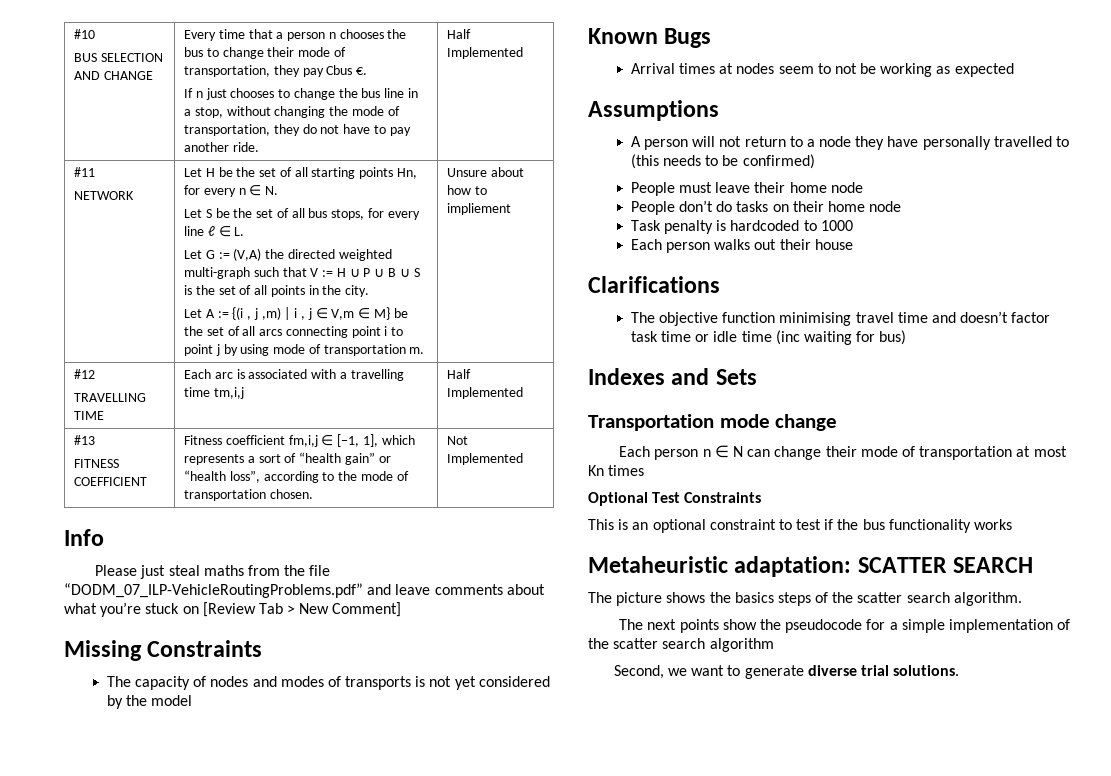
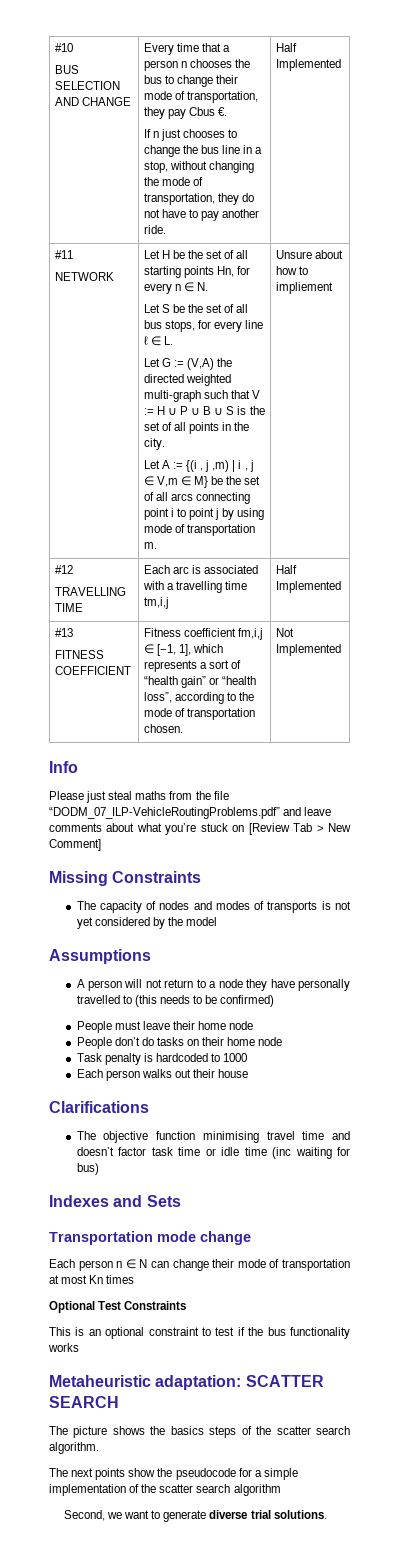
[588,28,712,48] [630,63,1014,77] // Known Bugs // Arrival times at nodes seem to not be working as expected -> (218, 921) none

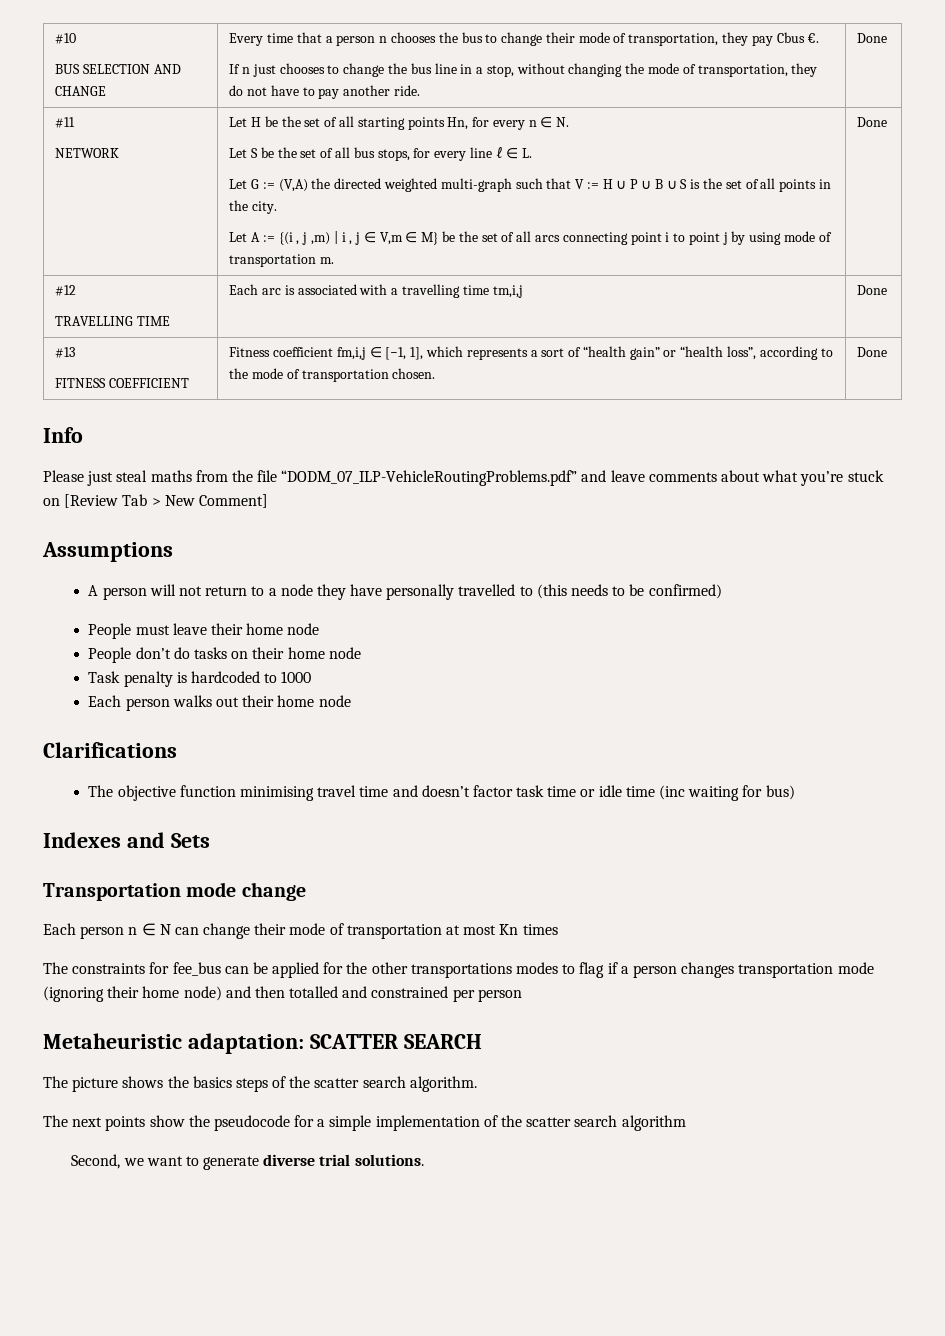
[275,43,297,52] [275,59,341,71] Half Implemented -> [857,33,888,43] Done
[275,250,343,259] [275,266,308,275] [275,282,333,294] Unsure about how to impliement -> [857,117,888,127] Done
[275,565,297,574] [275,581,341,593] Half Implemented -> [857,285,888,295] Done
[275,628,294,637] [275,644,341,656] Not Implemented -> [857,347,888,357] Done
[49,871,202,886] [76,901,351,913] [76,917,218,929] // Missing Constraints // The capacity of nodes and modes of transports is not yet considered by the model -> (268, 501) none
[218,1069,249,1078] house -> [277,695,351,707] home node
[49,1301,187,1313] [49,1327,350,1339] [48,1343,79,1352] Optional Test Constraints // This is an optional constraint to test if the bus functionality works -> [43,962,874,978] [43,986,522,1002] The constraints for fee_bus can be applied for the other transportations modes to flag if a person changes transportation mode (ignoring their home node) and then totalled and constrained per person

